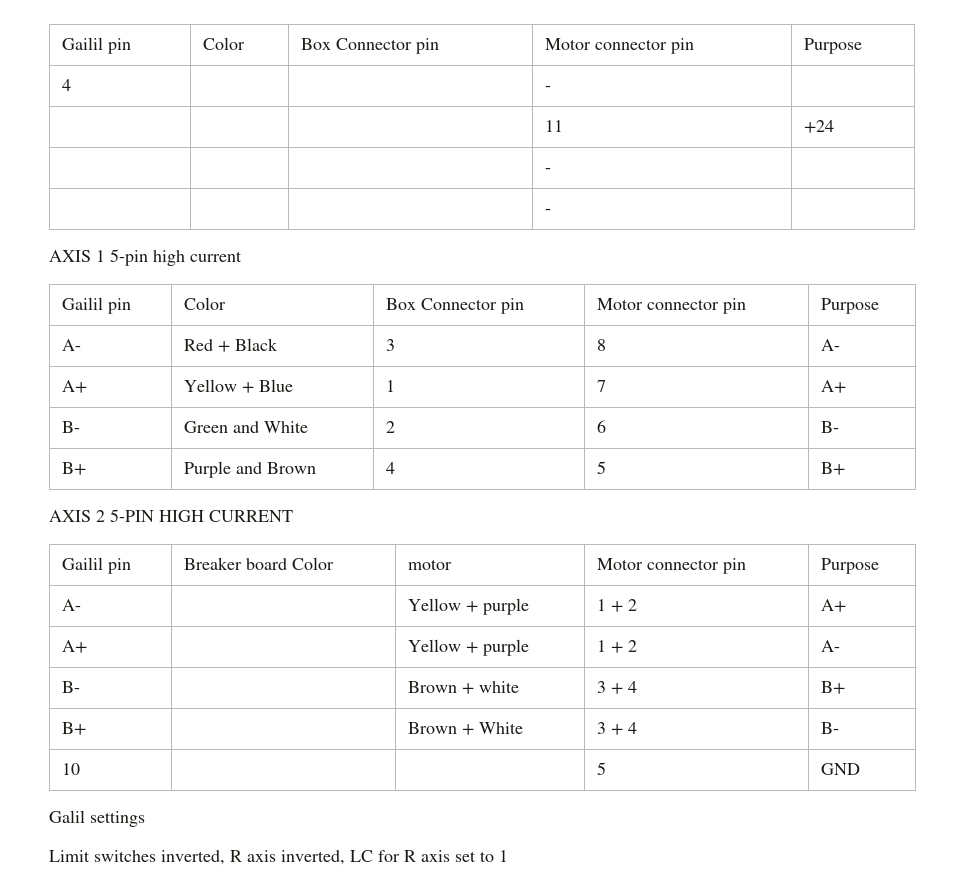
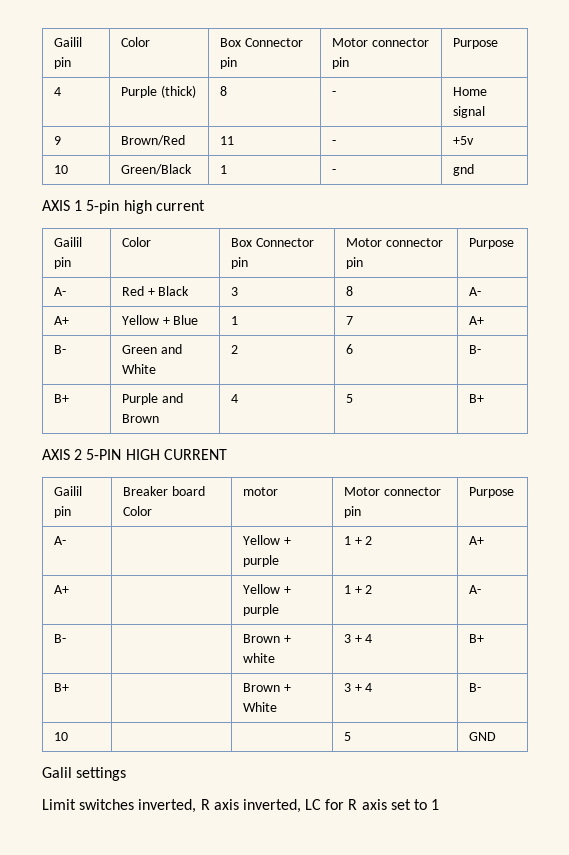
[544,86,551,91] [544,120,563,132] [803,120,834,133] [544,168,551,173] [544,209,551,214] | | - | // | | | 11 | +24 // | | | - | // | | | - | -> [120,85,196,98] [219,86,227,96] [331,91,336,96] [452,87,487,96] [452,106,485,118] [53,136,61,145] [120,135,185,146] [219,136,234,145] [331,140,336,145] [452,136,474,145] [53,165,68,174] [120,164,192,175] [219,165,227,174] [331,169,336,174] [452,164,474,176] Purple (thick) | 8 | - | Home signal // 9 | Brown/Red | 11 | - | +5v // 10 | Green/Black | 1 | - | gnd

